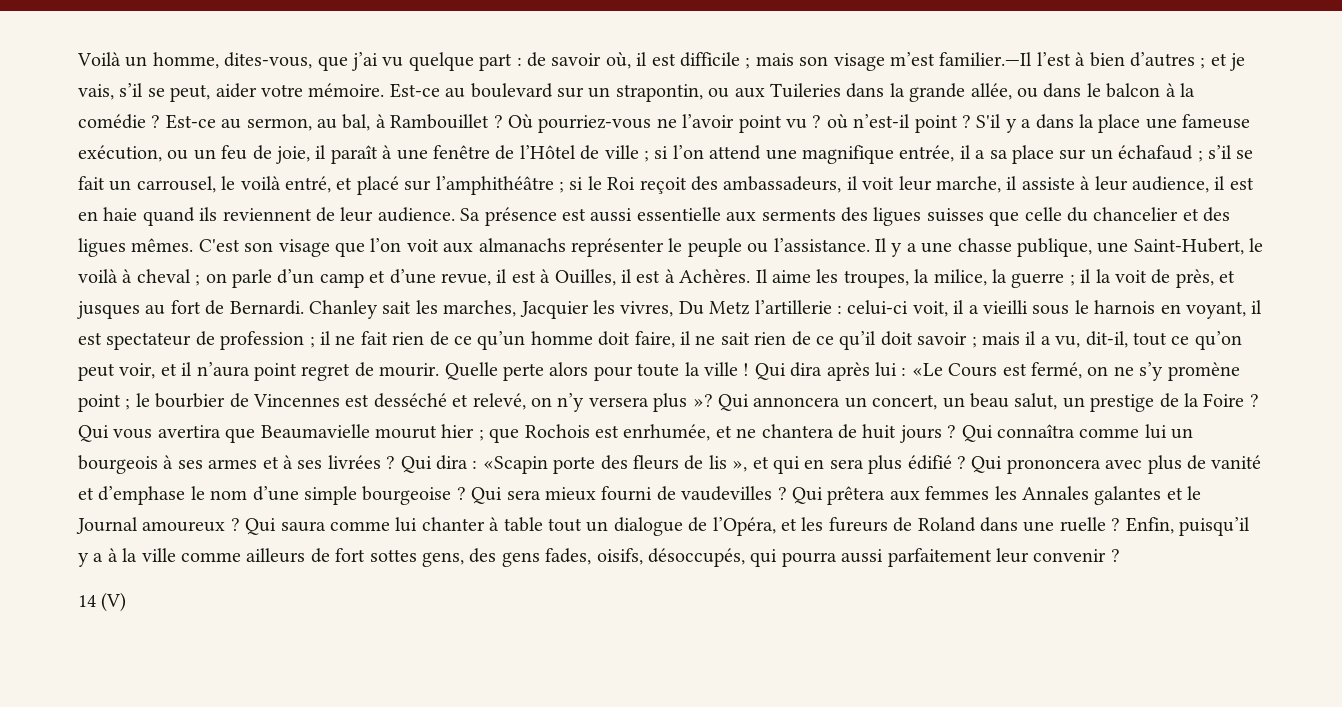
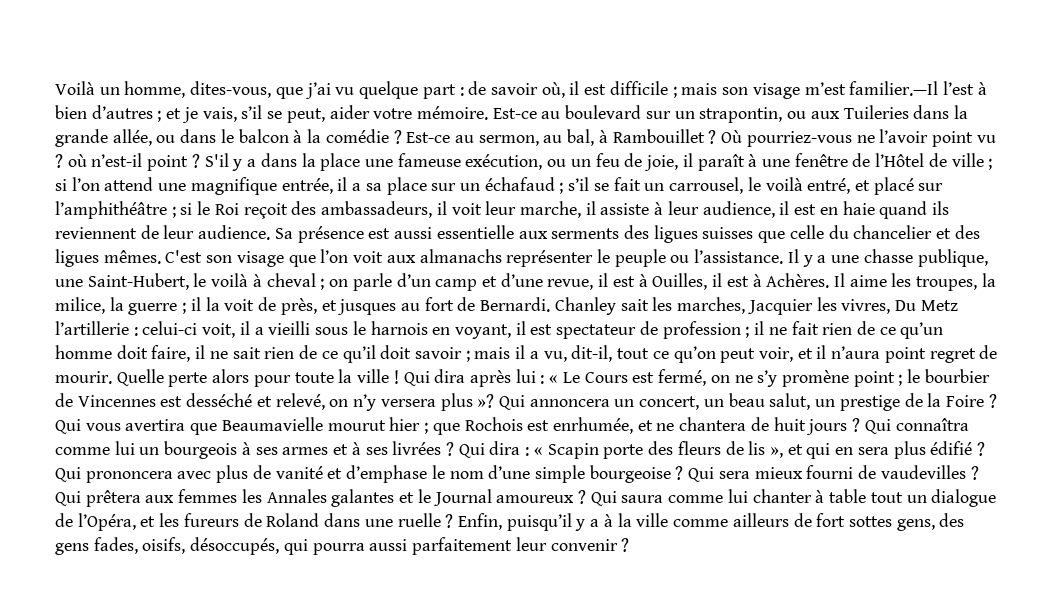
[911,363,943,376] «Le -> [549,372,580,383] « Le
[482,456,548,474] «Scapin -> [533,443,599,459] « Scapin
[78,592,127,612] // 14 (V) -> (630, 545) none

